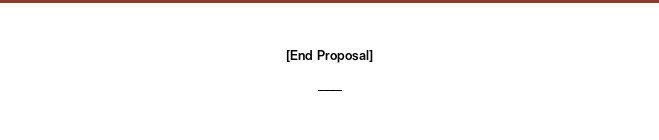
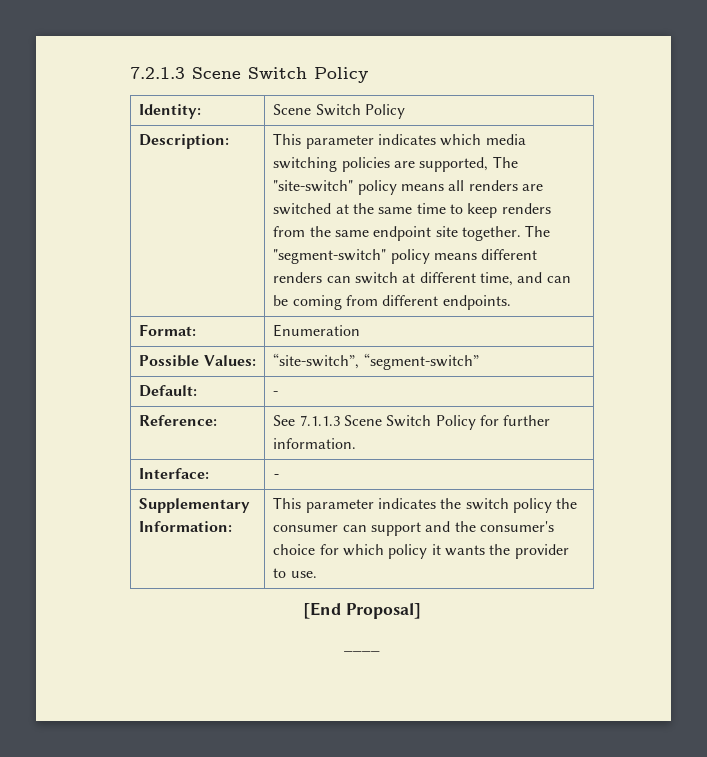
(286, 56) none -> [130,67,368,83] [139,104,202,119] [273,104,405,119] [139,134,230,149] [273,133,526,149] [273,156,518,172] [273,180,543,195] [273,203,551,218] [273,225,551,241] [273,249,538,264] [273,272,571,286] [273,295,511,310] [139,324,197,336] [273,324,361,337] [139,355,256,367] [273,353,479,370] [139,385,198,397] [273,391,279,396] [139,415,218,426] [273,415,551,430] [273,438,357,449] [139,468,210,479] [273,474,280,479] [139,498,251,513] [139,521,233,532] [273,497,578,513] [273,521,554,536] [273,544,569,559] [273,568,317,578] 7.2.1.3 Scene Switch Policy // Identity: | Scene Switch Policy // Description: | This parameter indicates which media switching policies are supported, The "site-switch" policy means all renders are switched at the same time to keep renders from the same endpoint site together. The "segment-switch" policy means different renders can switch at different time, and can be coming from different endpoints. // Format: | Enumeration // Possible Values: | “site-switch”, “segment-switch” // Default: | - // Reference: | See 7.1.1.3 Scene Switch Policy for further information. // Interface: | - // Supplementary Information: | This parameter indicates the switch policy the consumer can support and the consumer's choice for which policy it wants the provider to use. //

